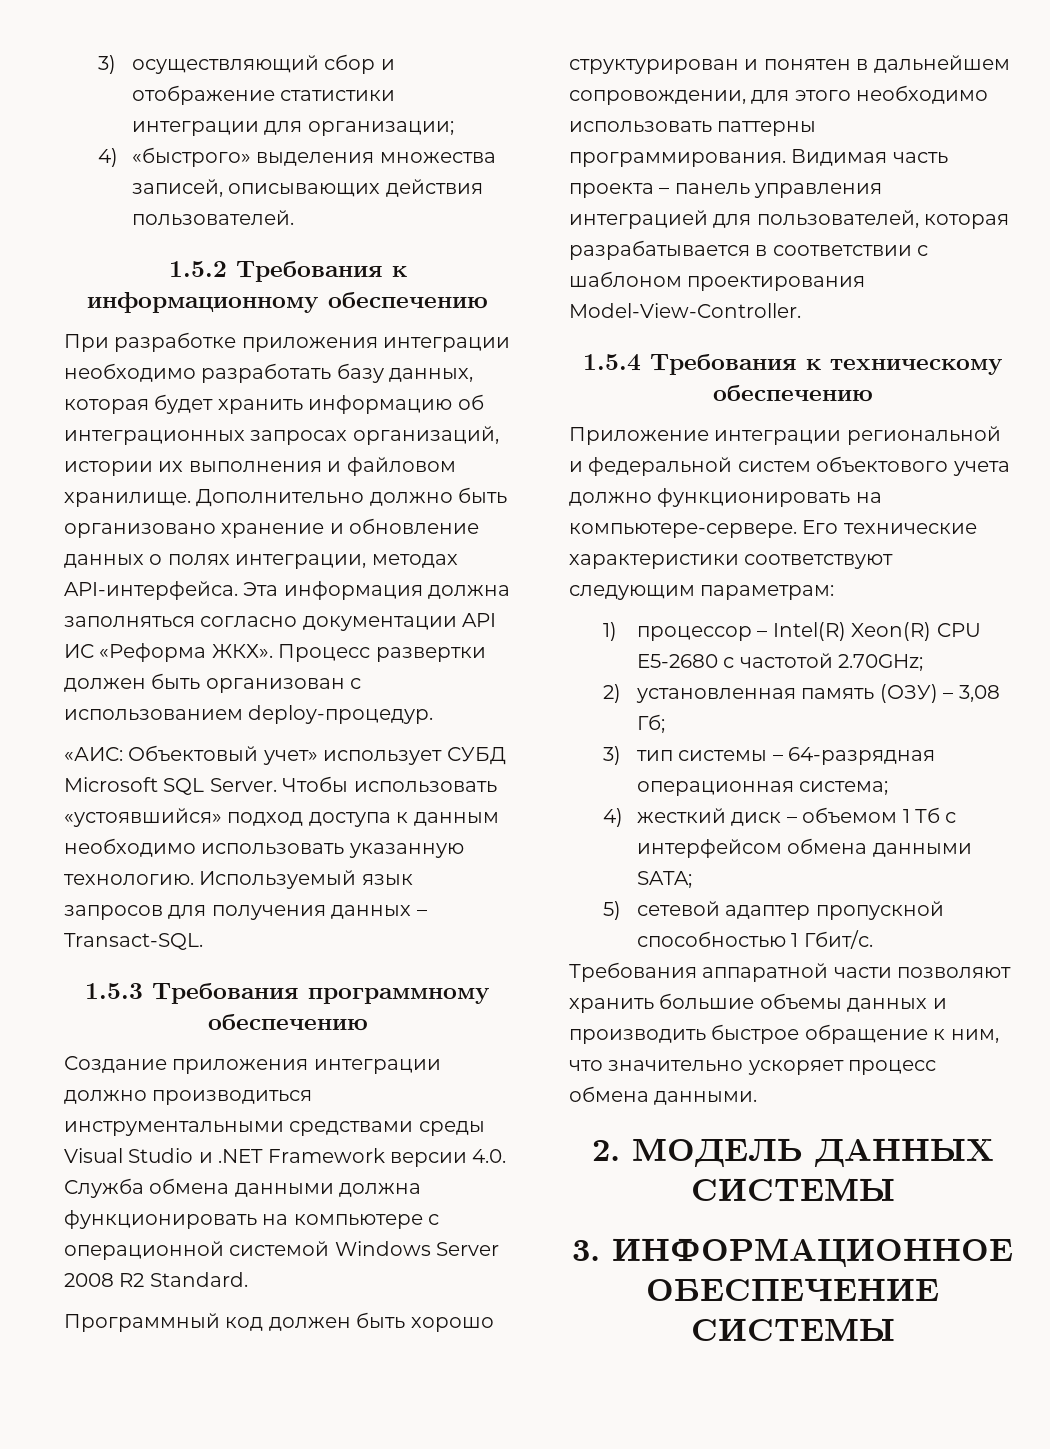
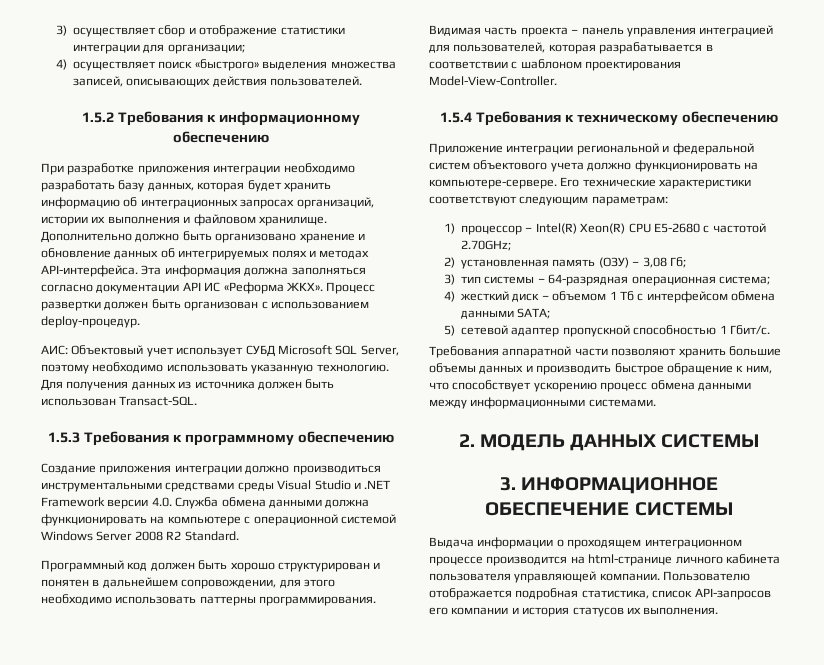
[97,55,319,74] 3) осуществляющий -> [55,25,157,37] 3) осуществляет
(118, 157) none -> [73,61,193,71] осуществляет поиск
[149,554,367,569] о полях интеграции, -> [160,248,316,260] об интегрируемых полях и
[64,745,318,765] «АИС: Объектовый учет» -> [41,345,174,357] АИС: Объектовый учет
[209,776,497,793] [64,808,499,827] [64,838,464,858] [64,870,413,889] [64,905,427,920] Server. Чтобы использовать «устоявшийся» подход доступа к данным необходимо использовать указанную технологию. Используемый язык запросов для получения данных – -> [360,345,399,356] [41,362,389,374] [41,379,335,391] [41,398,116,406] Server, поэтому необходимо использовать указанную технологию. Для получения данных из источника должен быть использован
(299, 993) none -> [172,434,182,442] к
[608,1060,937,1075] [569,1086,758,1105] значительно ускоряет процесс обмена данными. -> [452,380,751,392] [429,397,656,409] способствует ускорению процесс обмена данными между информационными системами.
(895, 1330) none -> [429,537,742,549] [429,554,780,566] [429,571,751,583] [429,588,771,600] [429,607,719,617] // Выдача информации о проходящем интеграционном процессе производится на html-странице личного кабинета пользователя управляющей компании. Пользователю отображается подробная статистика, список API-запросов его компании и история статусов их выполнения.

